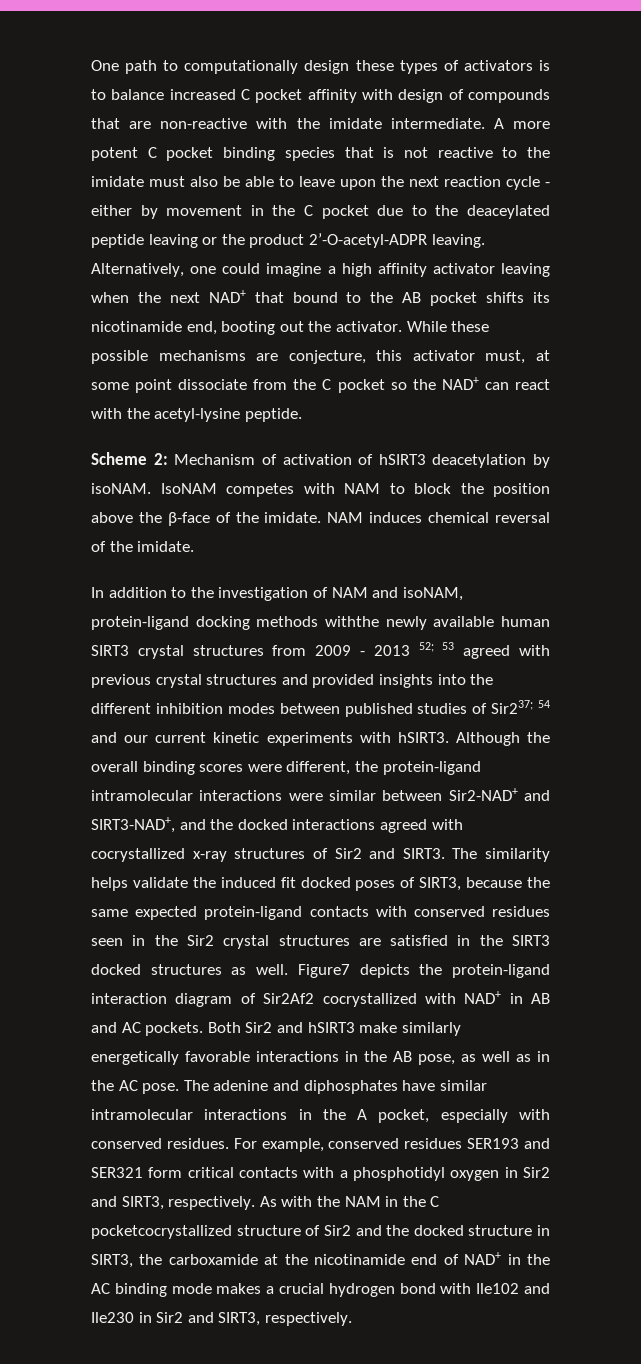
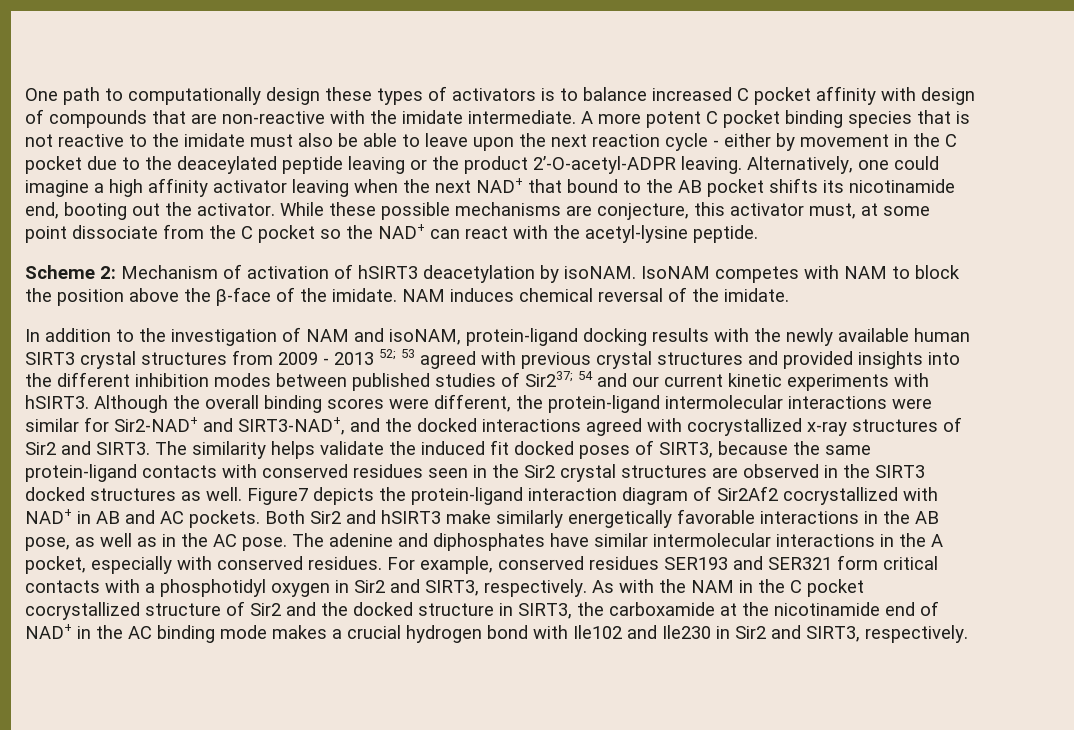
[256,616,379,627] methods withthe -> [652,328,781,342] results with the
[91,790,193,801] intramolecular -> [665,395,783,409] intermolecular
[382,790,443,801] between -> [84,417,109,432] for
[135,906,198,920] expected -> (871, 450) none
[390,935,449,946] satisfied -> [743,464,819,478] observed
[91,1109,193,1120] intramolecular -> [653,533,771,547] intermolecular
[91,1225,232,1239] pocketcocrystallized -> [807,579,864,597] [25,602,140,620] pocket cocrystallized

